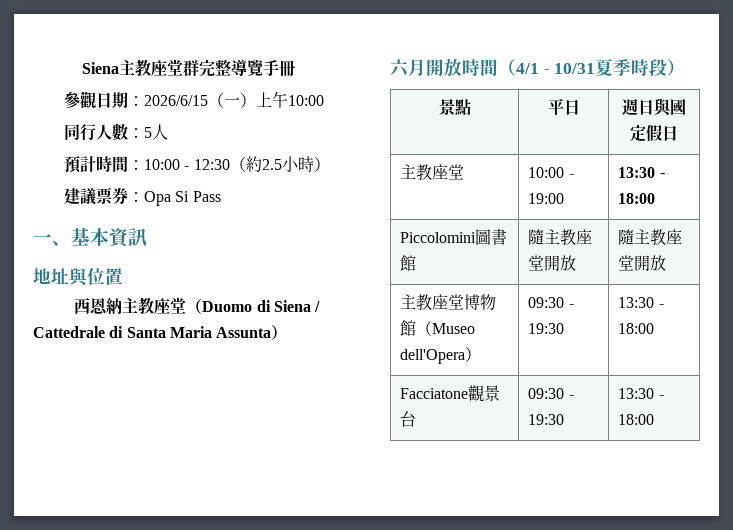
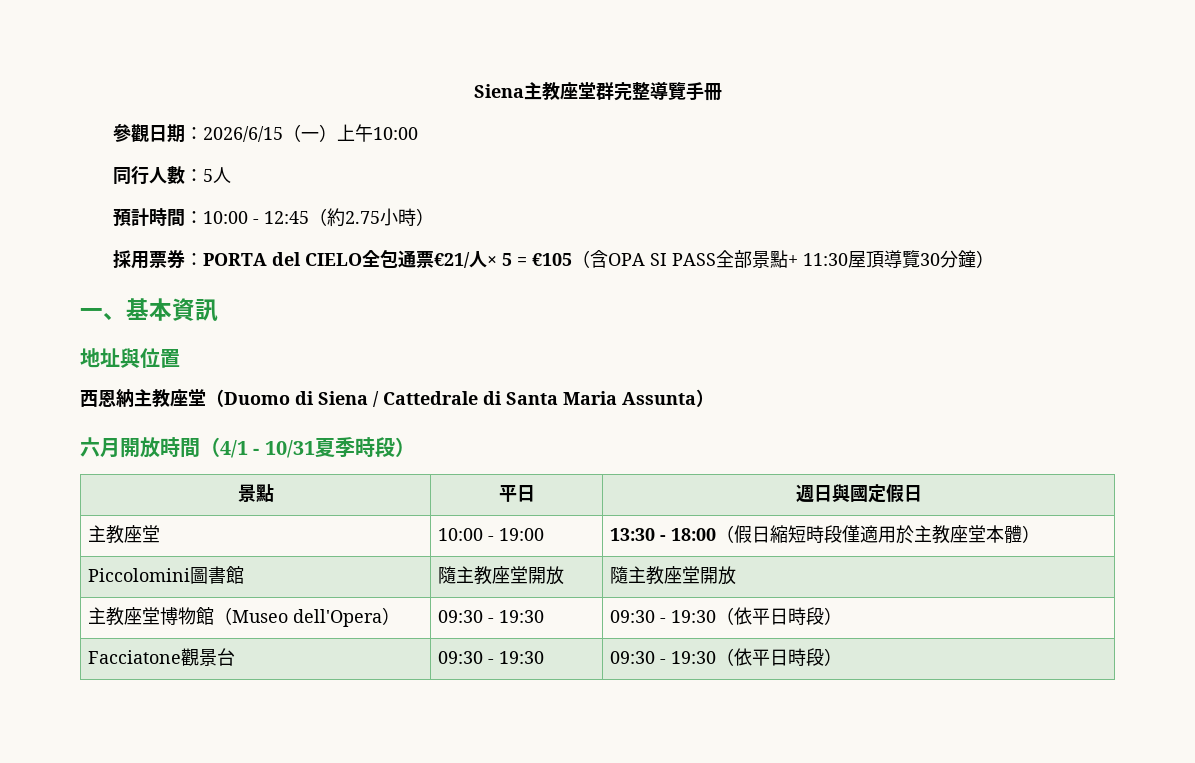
[193,156,282,172] 12:30（約2.5 -> [264,208,381,227] 12:45（約2.75
[63,187,221,206] 建議票券：Opa Si Pass -> [113,249,995,269] 採用票券：PORTA del CIELO全包通票€21/人× 5 = €105（含OPA SI PASS全部景點+ 11:30屋頂導覽30分鐘）
(656, 198) none -> [715,525,1040,544] （假日縮短時段僅適用於主教座堂本體）
[618,297,664,308] [618,323,655,334] 13:30 - 18:00 -> [609,607,842,625] 09:30 - 19:30（依平日時段）
[618,388,664,399] [618,414,655,425] 13:30 - 18:00 -> [609,648,842,666] 09:30 - 19:30（依平日時段）

